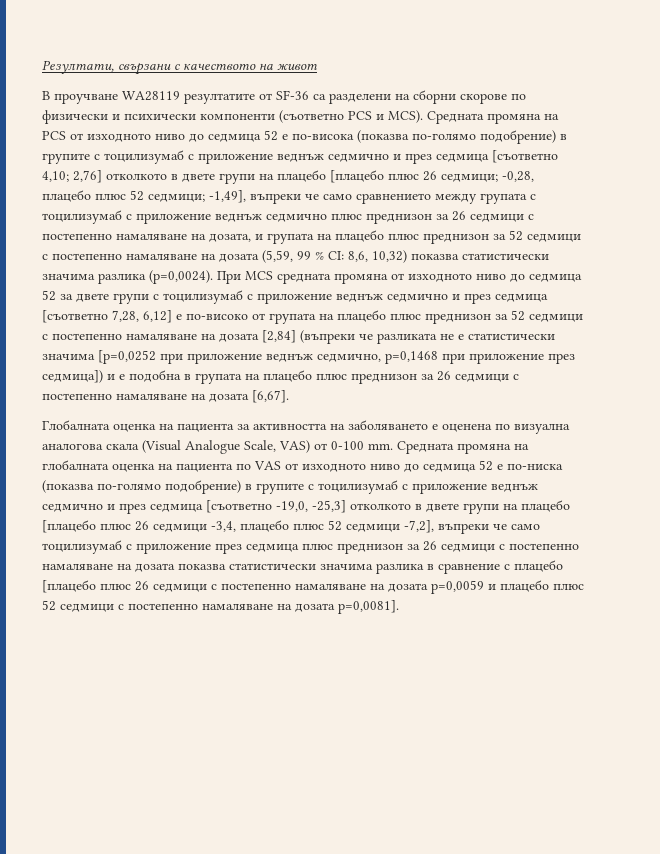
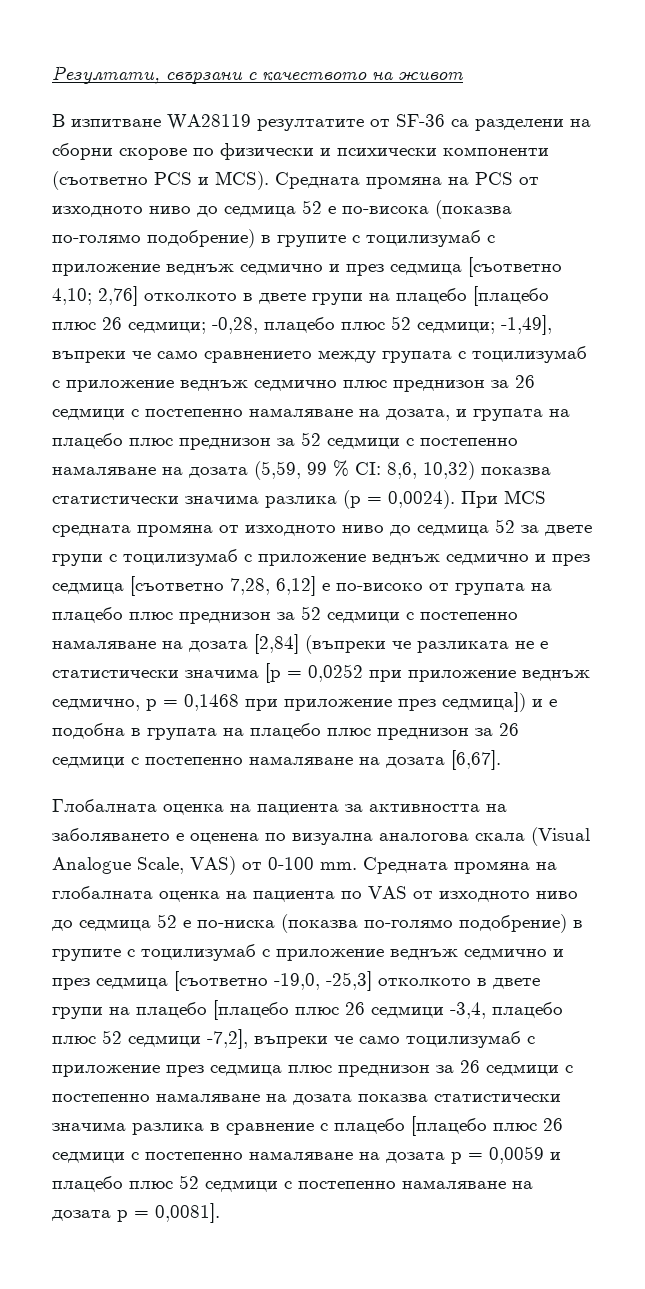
[54,93,118,104] проучване -> [71,119,161,127] изпитване
[149,270,213,284] (p=0,0024). -> [343,490,455,509] (p = 0,0024).
[98,350,156,364] [p=0,0252 -> [265,663,363,683] [p = 0,0252
[385,351,438,364] p=0,1468 -> [146,694,239,711] p = 0,1468
[431,580,484,594] p=0,0059 -> [451,1146,544,1164] p = 0,0059
[338,600,399,614] p=0,0081]. -> [117,1203,220,1223] p = 0,0081].

